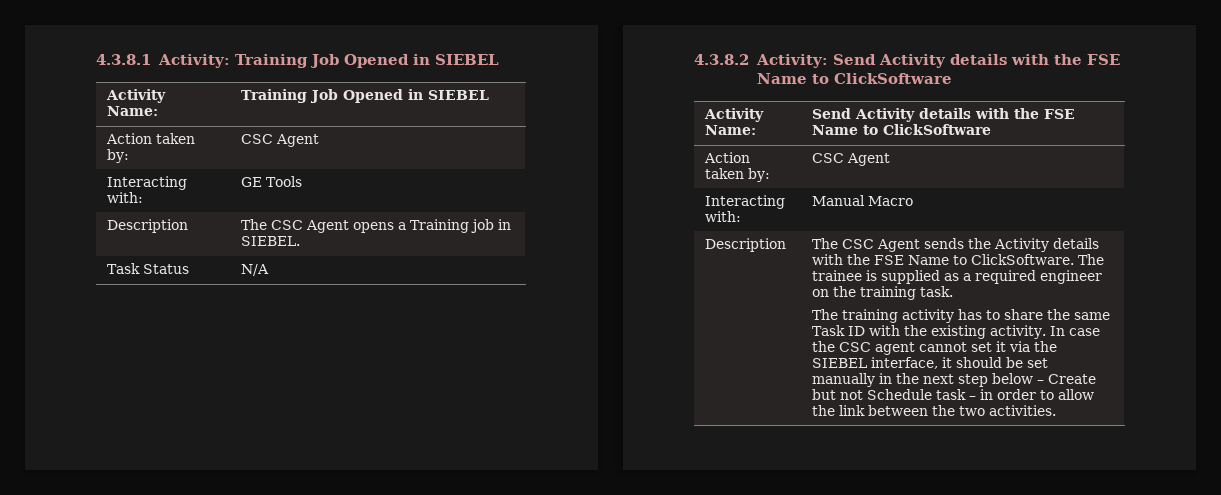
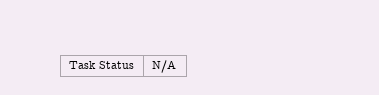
[96,54,500,68] [106,89,167,103] [107,106,159,116] [241,89,490,103] [106,133,196,144] [107,149,130,163] [241,134,320,147] [107,176,188,190] [107,192,144,203] [241,176,303,187] [107,219,189,233] [241,219,512,233] [241,236,301,246] [107,263,190,274] [241,264,270,276] [694,54,1120,68] [756,73,952,84] [704,108,765,122] [705,125,757,135] [812,108,1076,122] [812,124,992,135] [704,152,751,163] [705,168,771,182] [812,153,891,166] [705,195,786,209] [705,211,742,222] [812,195,914,206] [705,238,787,252] [812,238,1100,252] [812,254,1105,265] [812,270,1103,284] [812,286,954,300] [812,309,1111,323] [812,325,1101,339] [812,341,1058,355] [812,357,1049,369] [812,373,1097,387] [812,389,1095,400] [812,405,1057,416] 4.3.8.1 Activity: Training Job Opened in SIEBEL // Activity Name: | Training Job Opened in SIEBEL // Action taken by: | CSC Agent // Interacting with: | GE Tools // Description | The CSC Agent opens a Training job in SIEBEL. // Task Status | N/A // 4.3.8.2 Activity: Send Activity details with the FSE Name to ClickSoftware // Activity Name: | Send Activity details with the FSE Name to ClickSoftware // Action taken by: | CSC Agent // Interacting with: | Manual Macro // Description | The CSC Agent sends the Activity details with the FSE Name to ClickSoftware. The trainee is supplied as a required engineer on the training task. // The training activity has to share the same Task ID with the existing activity. In case the CSC agent cannot set it via the SIEBEL interface, it should be set manually in the next step below – Create but not Schedule task – in order to allow the link between the two activities. -> [68,61,134,69] [151,60,176,73] Task Status | N/A

